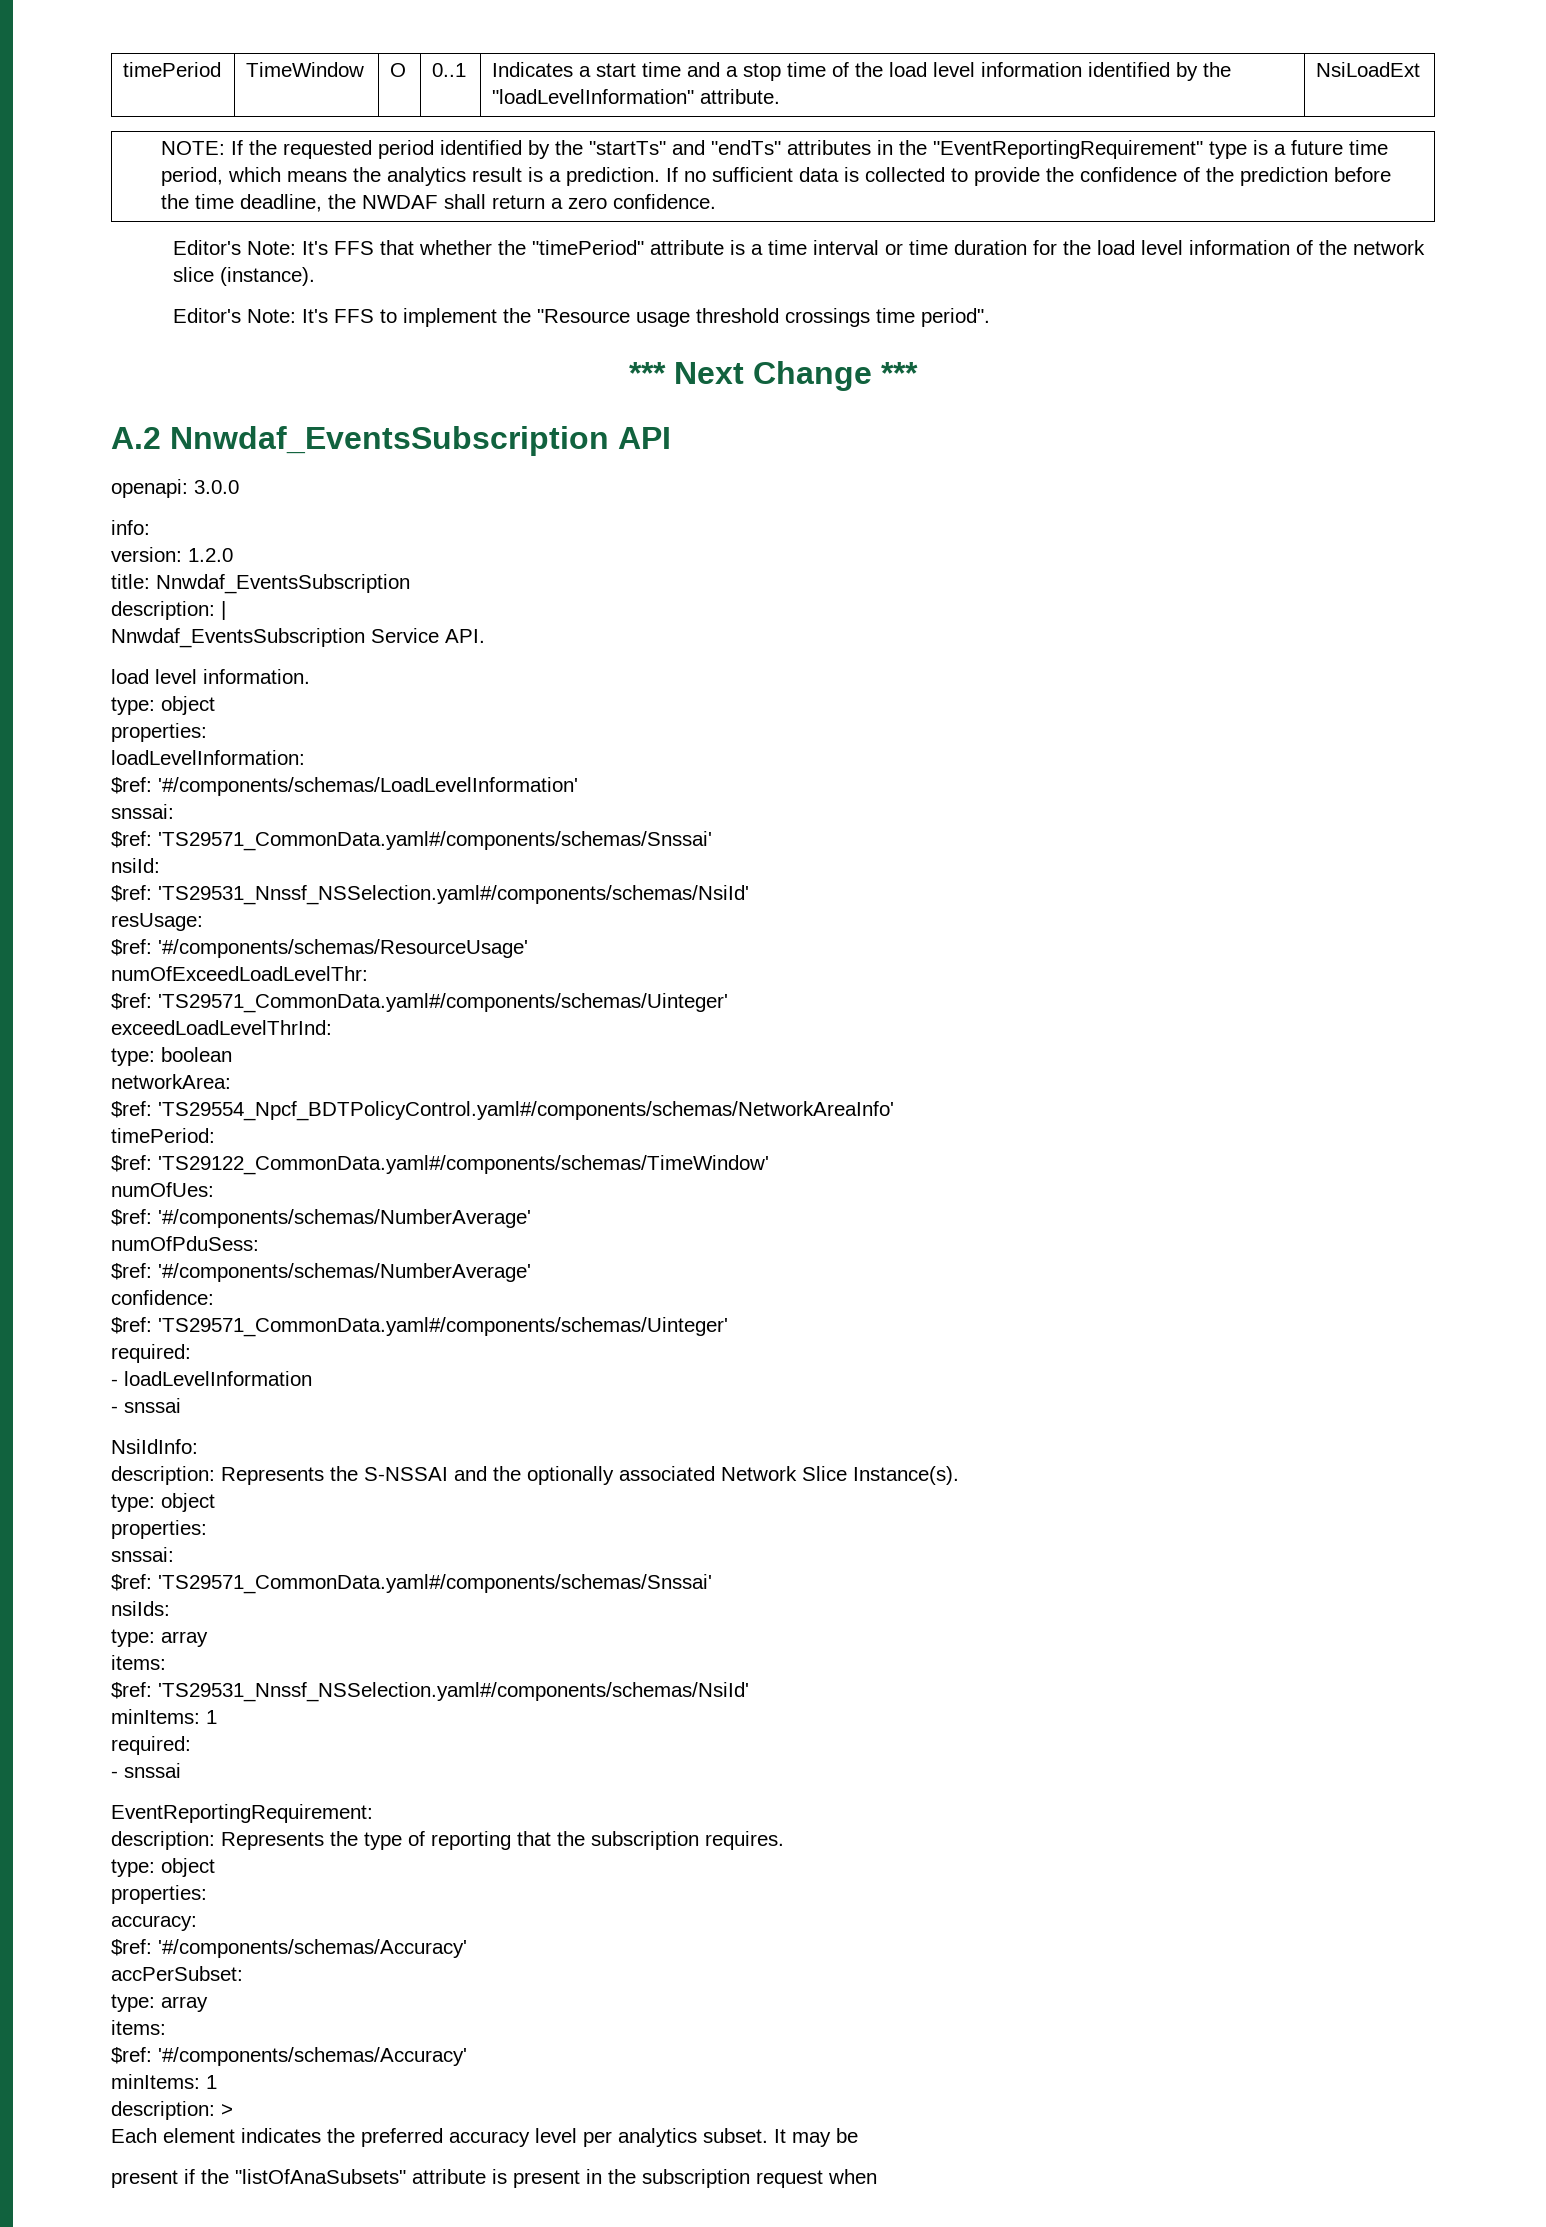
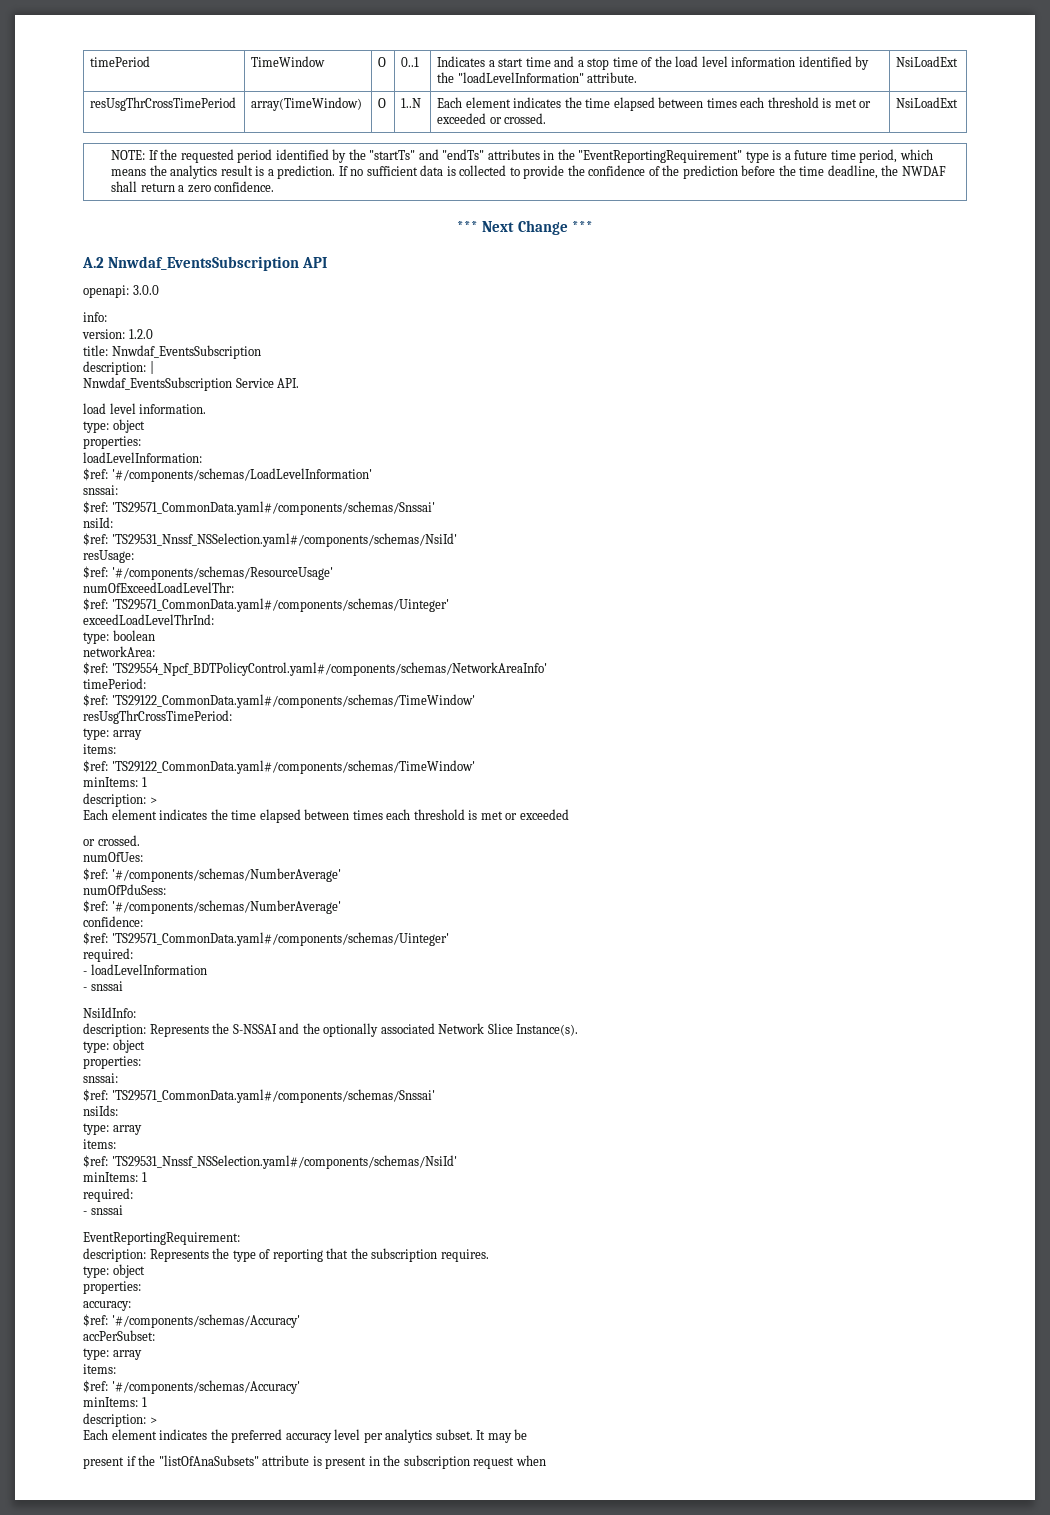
(1421, 69) none -> [90,97,237,111] [251,97,363,111] [378,98,387,108] [401,98,422,108] [437,97,872,111] [437,113,547,124] [896,97,959,108] // resUsgThrCrossTimePeriod | array(TimeWindow) | O | 1..N | Each element indicates the time elapsed between times each threshold is met or exceeded or crossed. | NsiLoadExt
[173,240,1426,255] [173,267,316,286] [173,308,991,327] // Editor's Note: It's FFS that whether the "timePeriod" attribute is a time interval or time duration for the load level information of the network slice (instance). // Editor's Note: It's FFS to implement the "Resource usage threshold crossings time period". -> (275, 186) none
(769, 1165) none -> [83,710,232,724] [83,728,142,740] [83,744,116,754] [83,760,475,774] [83,777,147,787] [83,793,157,807] [83,809,569,823] [83,835,140,846] // resUsgThrCrossTimePeriod: // type: array // items: // $ref: 'TS29122_CommonData.yaml#/components/schemas/TimeWindow' // minItems: 1 // description: > // Each element indicates the time elapsed between times each threshold is met or exceeded // or crossed.

